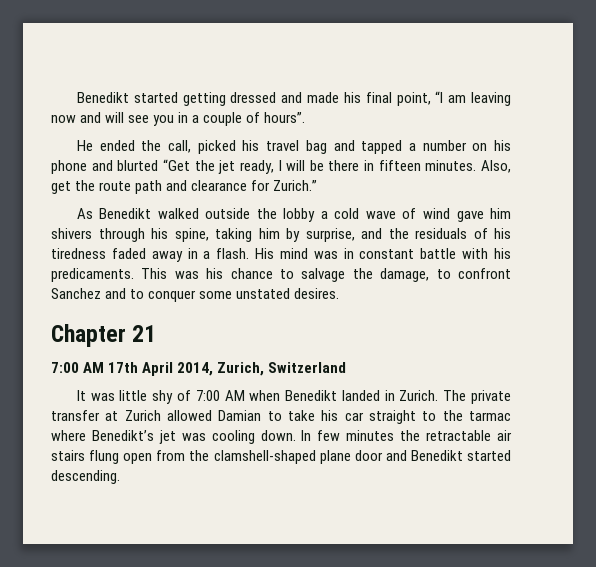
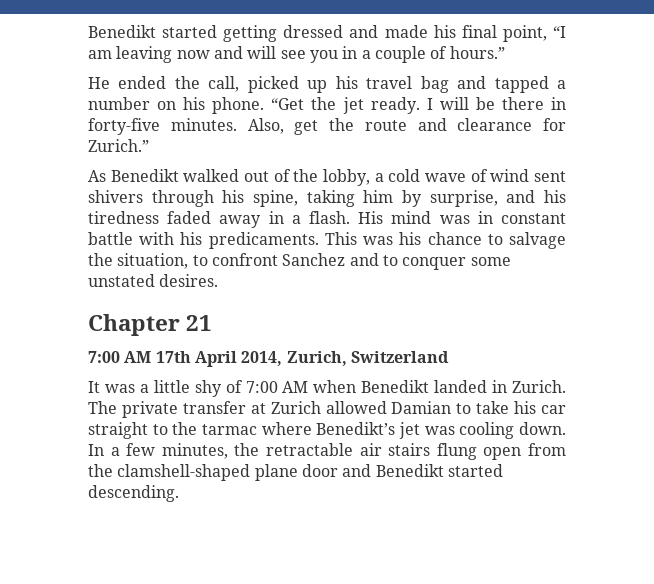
[264,112,306,123] hours”. -> [449,46,505,59] hours.”
(236, 147) none -> [307,80,328,93] up
[51,160,159,174] phone and blurted -> [212,97,265,114] phone.
[239,160,274,174] ready, -> [370,97,420,114] ready.
[378,160,421,171] fifteen -> [88,118,160,135] forty-five
[135,180,163,194] path -> (407, 125) none
[205,208,316,222] outside the lobby -> [244,169,370,186] out of the lobby,
[456,208,511,222] gave him -> [534,171,567,182] sent
[388,228,488,239] the residuals of -> (536, 196) none
[380,268,430,282] damage, -> [117,253,189,269] situation,
(115, 397) none -> [139,384,149,393] a
[317,430,395,441] few minutes -> [110,443,228,459] a few minutes,

